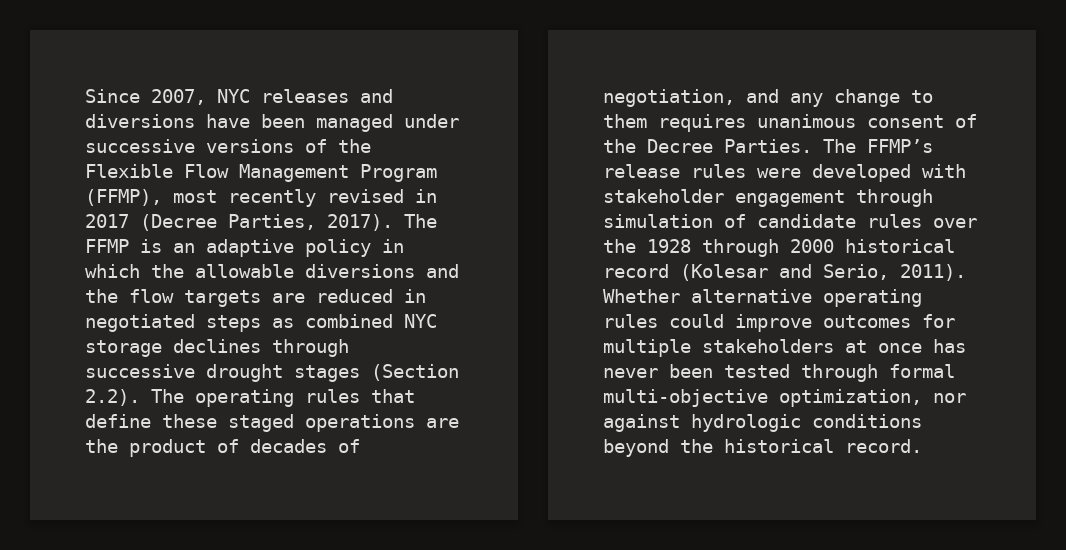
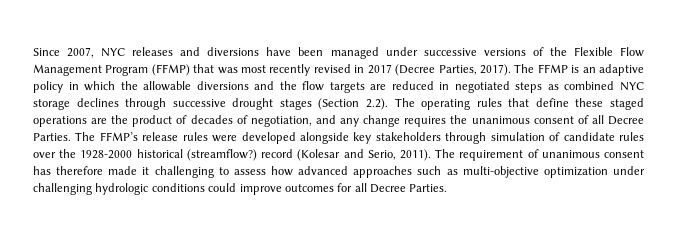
[85,189,162,206] (FFMP), -> [151,64,238,76] (FFMP) that was
[911,90,933,103] [603,114,746,132] to them requires -> [404,115,468,127] requires the
[603,139,636,153] the -> [591,115,604,124] all
[922,164,966,178] [603,189,845,207] with stakeholder engagement -> [300,132,441,144] alongside key stakeholders
[647,239,955,257] 1928 through 2000 historical -> [80,149,257,161] 1928-2000 historical (streamflow?)
[603,289,922,307] [603,314,955,332] [603,339,966,357] [603,364,955,382] [603,389,966,407] [603,414,922,432] [603,439,922,457] Whether alternative operating rules could improve outcomes for multiple stakeholders at once has never been tested through formal multi-objective optimization, nor against hydrologic conditions beyond the historical record. -> [435,149,644,161] [33,166,646,178] [33,183,448,195] The requirement of unanimous consent has therefore made it challenging to assess how advanced approaches such as multi-objective optimization under challenging hydrologic conditions could improve outcomes for all Decree Parties.

